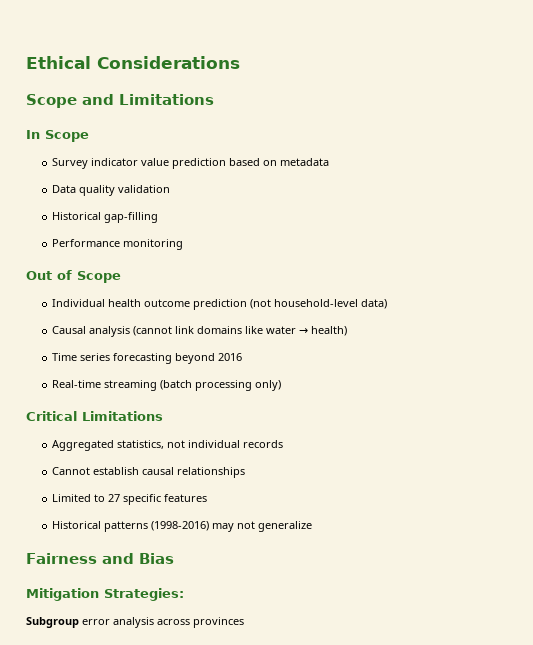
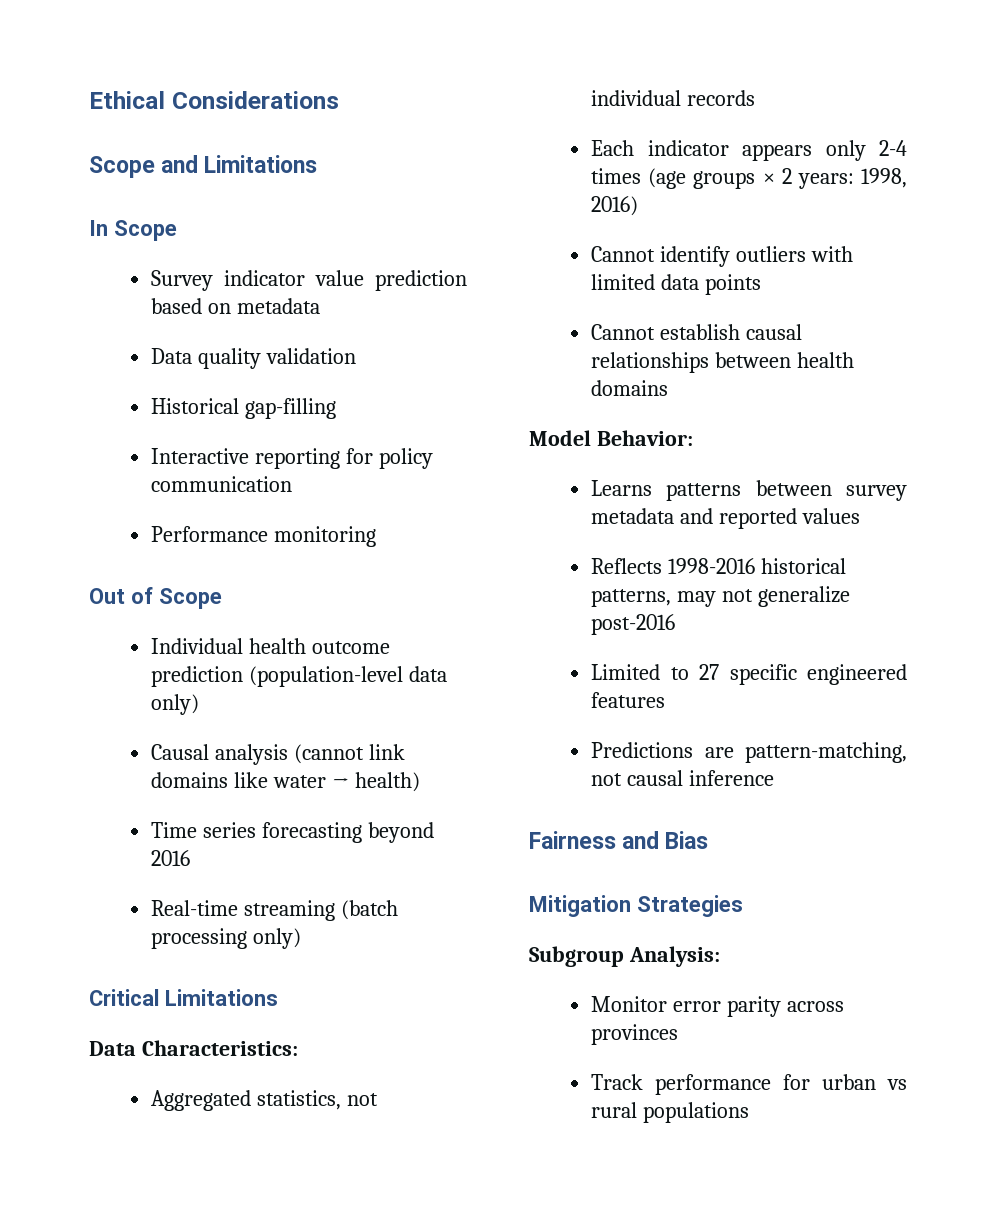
(158, 217) none -> [151,448,433,469] [151,476,293,492] // Interactive reporting for policy communication
[249,299,387,309] (not household-level data) -> [249,666,447,687] [151,694,200,715] (population-level data only)
(163, 416) none -> [89,1040,298,1056] // Data Characteristics:
[51,467,245,478] Cannot establish causal relationships -> [591,140,907,161] [591,168,907,189] [591,196,639,216] [591,246,853,267] [591,274,761,295] [591,324,802,340] [591,352,854,373] [591,380,669,396] [529,430,693,446] [591,480,907,501] [591,508,860,529] [591,558,846,574] [591,586,850,607] [591,614,676,635] Each indicator appears only 2-4 times (age groups × 2 years: 1998, 2016) // Cannot identify outliers with limited data points // Cannot establish causal relationships between health domains // Model Behavior: // Learns patterns between survey metadata and reported values // Reflects 1998-2016 historical patterns, may not generalize post-2016
(161, 499) none -> [807,664,907,685] engineered
[51,521,312,532] Historical patterns (1998-2016) may not generalize -> [591,742,907,763] [591,770,774,786] Predictions are pattern-matching, not causal inference
[104,588,184,601] Strategies: -> [637,895,743,917] Strategies
[82,617,244,628] error analysis across provinces -> [628,946,720,967] [591,996,844,1017] [591,1024,679,1045] [591,1074,907,1095] [591,1102,750,1123] Analysis: // Monitor error parity across provinces // Track performance for urban vs rural populations

